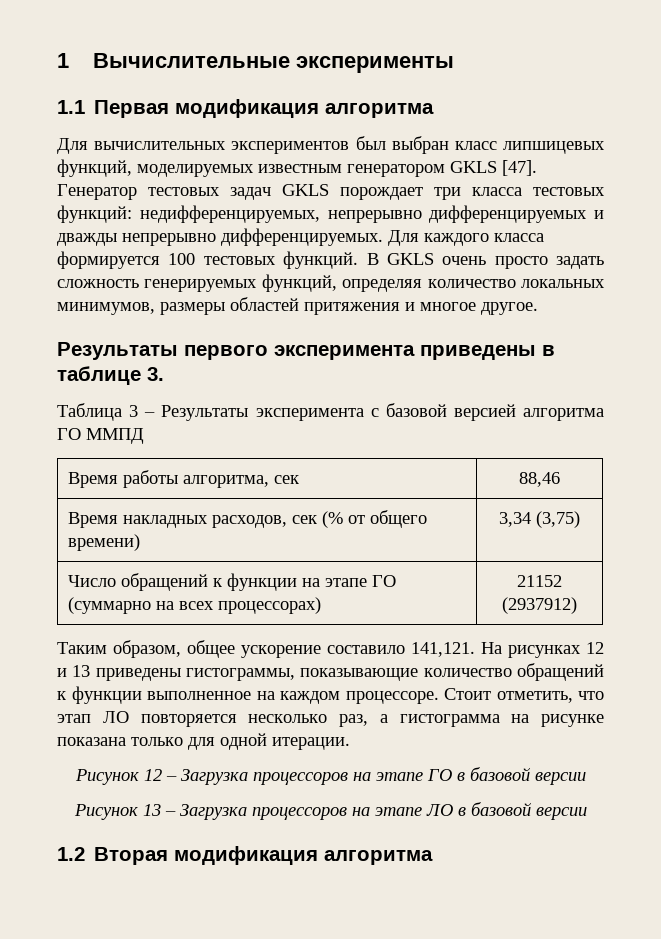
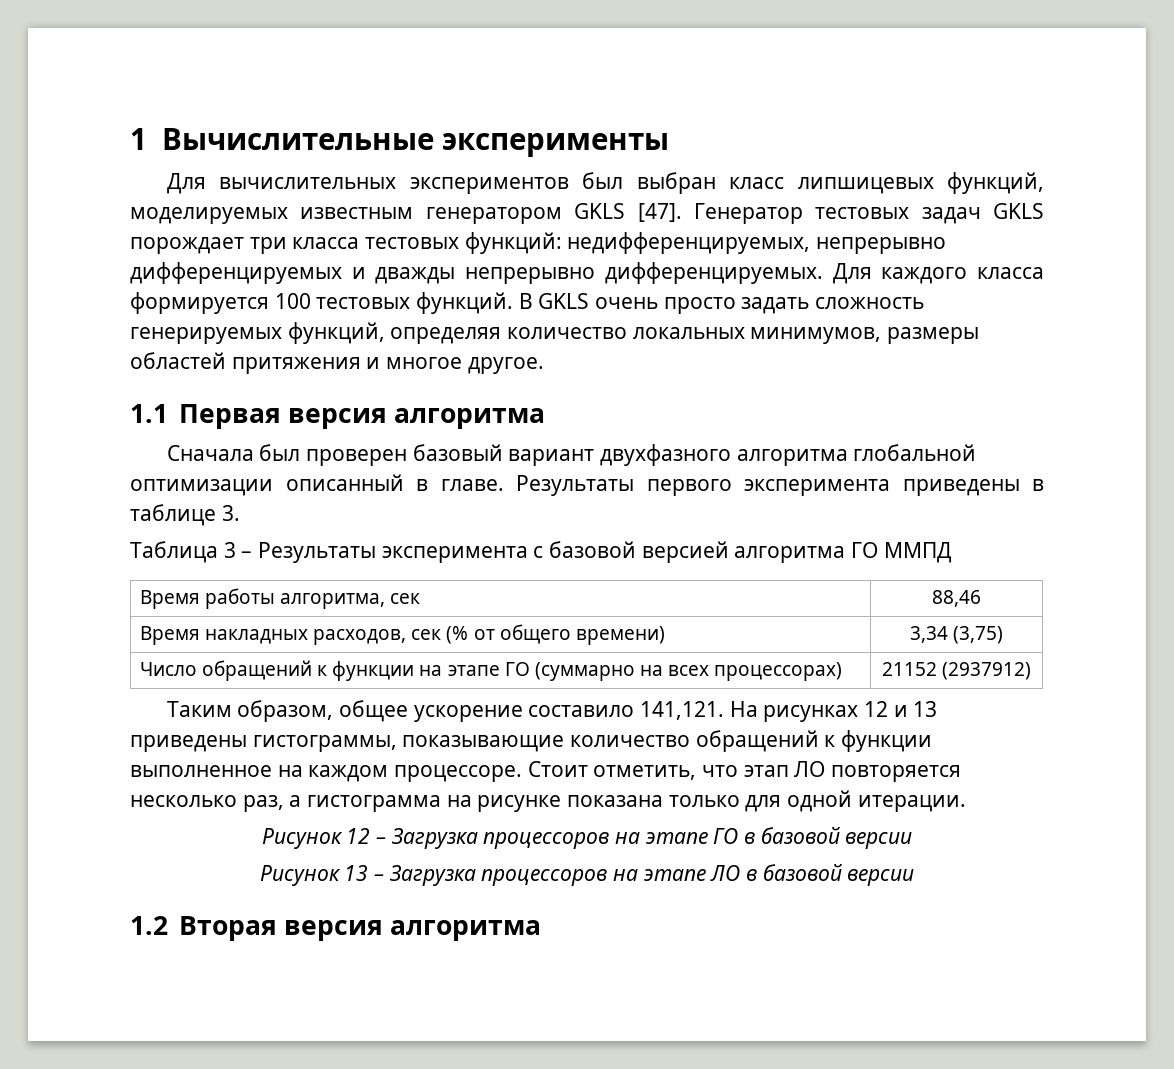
[57,99,435,118] // 1.1 Первая модификация алгоритма -> (670, 145) none
(538, 308) none -> [130,404,545,429] [166,444,977,466] [130,474,504,496] 1.1 Первая версия алгоритма // Сначала был проверен базовый вариант двухфазного алгоритма глобальной оптимизации описанный в главе.
[174,846,319,865] модификация -> [283,920,383,941] версия

